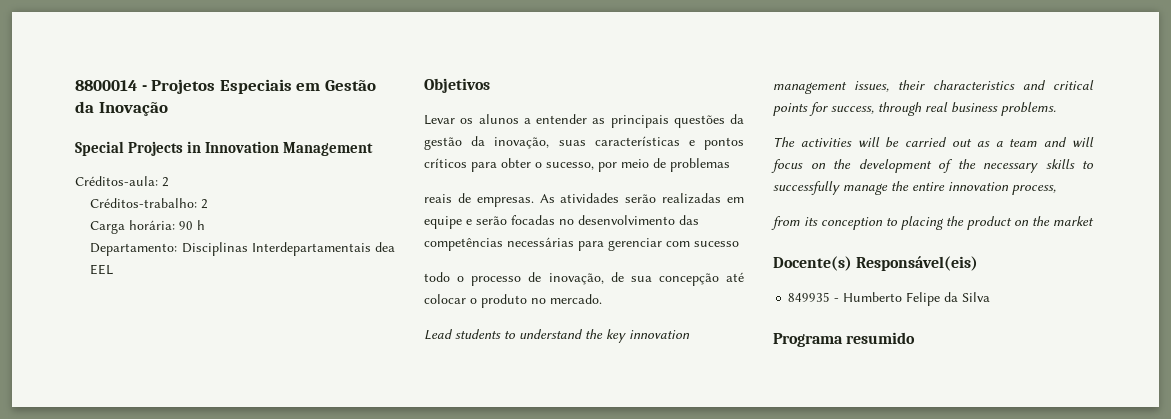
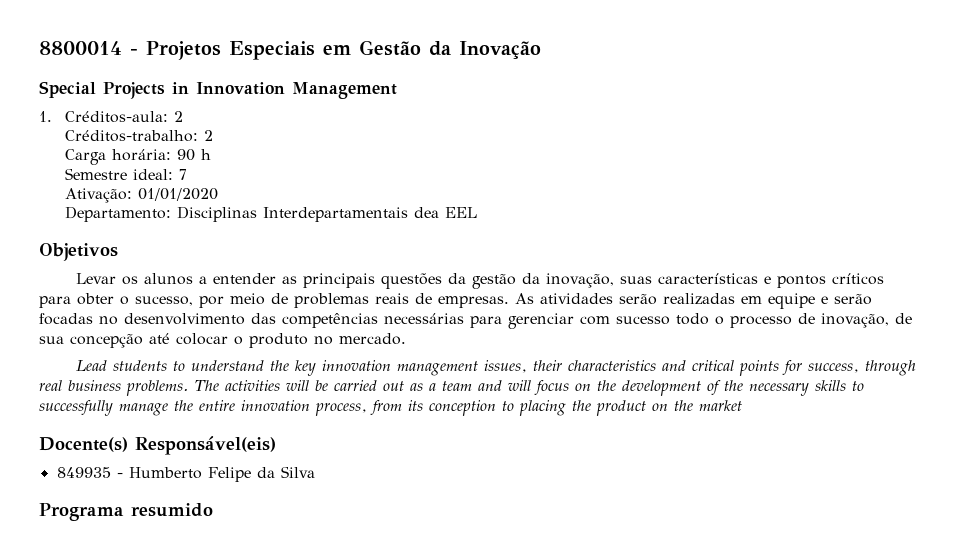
(373, 149) none -> [39,111,52,122] 1.
(206, 225) none -> [64,168,187,180] [64,188,218,203] // Semestre ideal: 7 // Ativação: 01/01/2020
(730, 165) // -> (369, 300) none
(739, 244) // -> (670, 320) none
(1056, 109) // -> (188, 388) none
(1056, 190) // -> (367, 409) none

